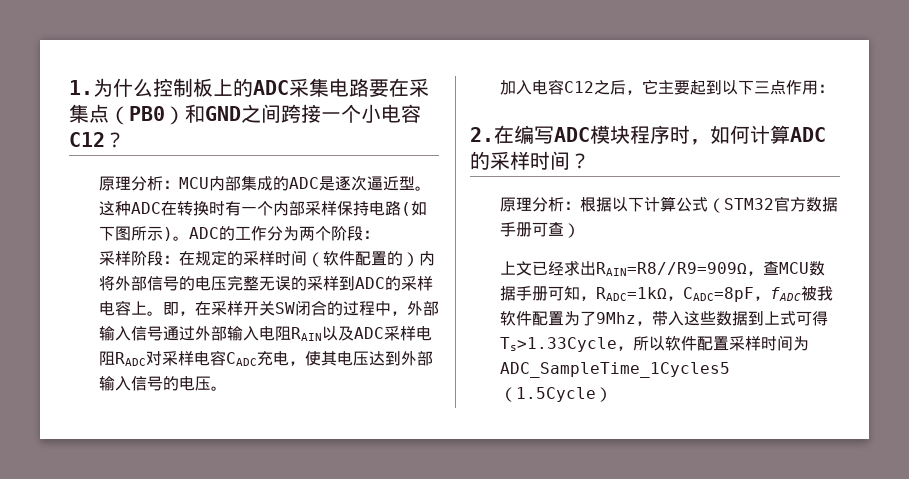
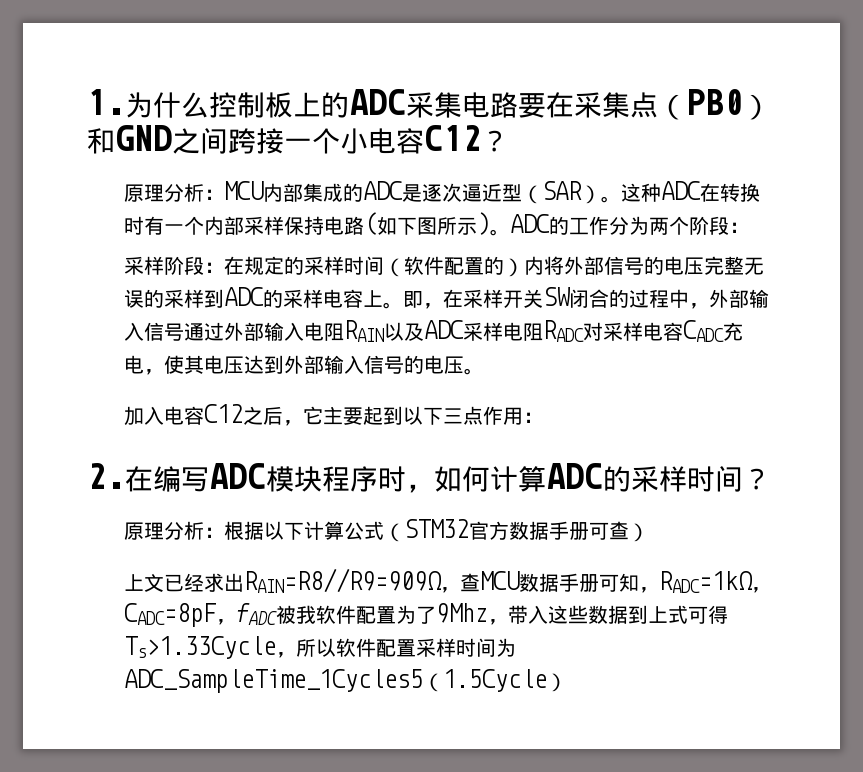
(415, 183) none -> [522,181,602,204] （SAR）

